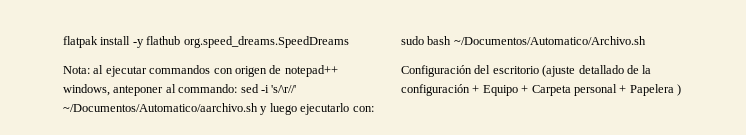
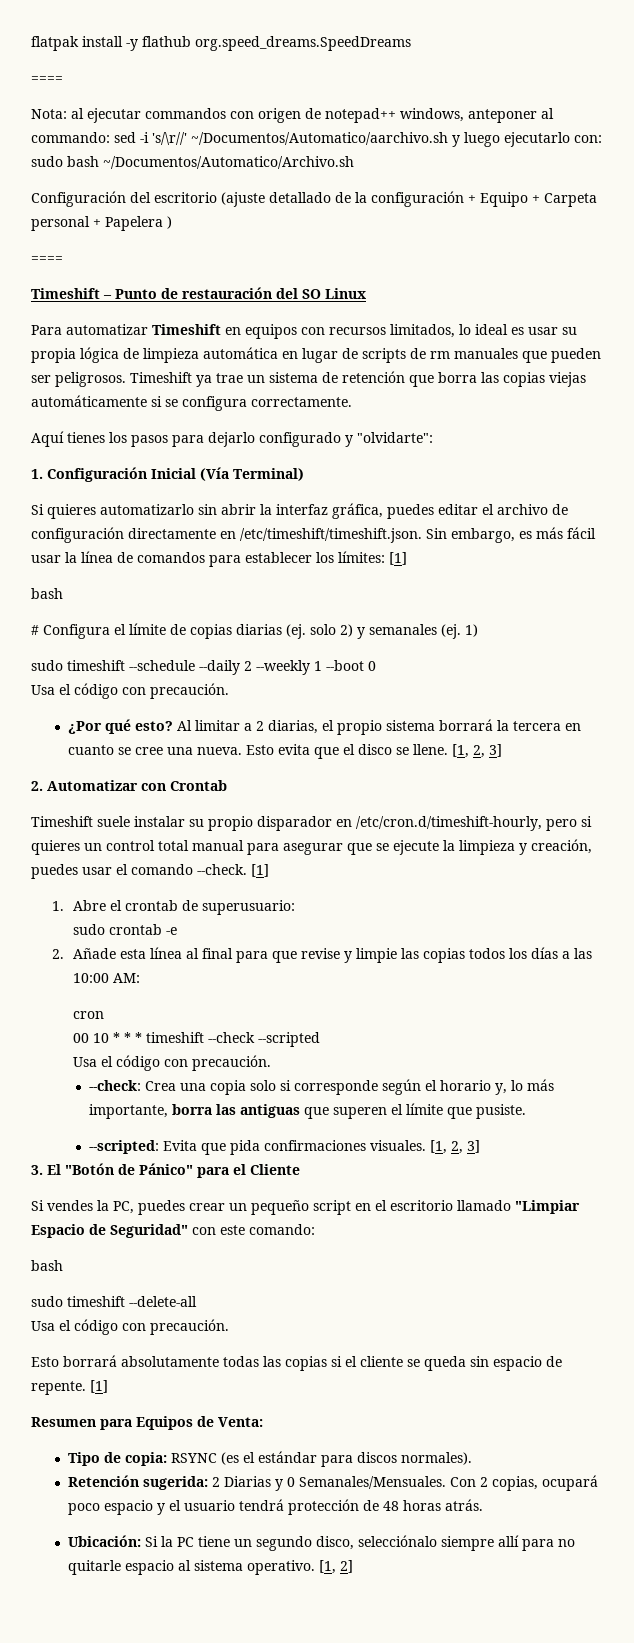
(349, 42) none -> [31,76,63,83] // ====
(681, 90) none -> [31,256,63,263] [31,287,366,299] [31,324,577,339] [31,347,601,363] [31,371,586,387] [31,395,352,411] [31,431,433,447] [31,467,304,482] [31,503,568,519] [31,527,596,543] [31,551,407,567] [31,588,63,599] [31,623,478,639] [31,660,376,675] [31,683,229,699] [67,719,581,735] [67,744,502,759] [31,780,227,791] [31,816,592,831] [31,839,592,855] [31,864,269,879] [52,900,296,915] [73,924,178,935] [52,947,593,963] [73,973,141,983] [73,1011,105,1019] [73,1032,321,1047] [73,1055,272,1071] [88,1079,554,1095] [88,1103,526,1119] [88,1140,480,1155] [31,1163,300,1178] [31,1200,580,1215] [31,1224,315,1238] [31,1260,63,1271] [31,1296,197,1307] [31,1319,229,1335] [31,1355,562,1371] [31,1380,108,1395] [31,1416,263,1430] [67,1451,472,1467] [67,1475,598,1491] [67,1499,483,1515] [67,1535,575,1551] [67,1560,353,1575] // ==== // Timeshift – Punto de restauración del SO Linux // Para automatizar Timeshift en equipos con recursos limitados, lo ideal es usar su propia lógica de limpieza automática en lugar de scripts de rm manuales que pueden ser peligrosos. Timeshift ya trae un sistema de retención que borra las copias viejas automáticamente si se configura correctamente. // Aquí tienes los pasos para dejarlo configurado y "olvidarte": // 1. Configuración Inicial (Vía Terminal) // Si quieres automatizarlo sin abrir la interfaz gráfica, puedes editar el archivo de configuración directamente en /etc/timeshift/timeshift.json. Sin embargo, es más fácil usar la línea de comandos para establecer los límites: [1] // bash // # Configura el límite de copias diarias (ej. solo 2) y semanales (ej. 1) // sudo timeshift --schedule --daily 2 --weekly 1 --boot 0 // Usa el código con precaución. // ¿Por qué esto? Al limitar a 2 diarias, el propio sistema borrará la tercera en cuanto se cree una nueva. Esto evita que el disco se llene. [1, 2, 3] // 2. Automatizar con Crontab // Timeshift suele instalar su propio disparador en /etc/cron.d/timeshift-hourly, pero si quieres un control total manual para asegurar que se ejecute la limpieza y creación, puedes usar el comando --check. [1] // 1. Abre el crontab de superusuario: // sudo crontab -e // 2. Añade esta línea al final para que revise y limpie las copias todos los días a las 10:00 AM: // cron // 00 10 * * * timeshift --check --scripted // Usa el código con precaución. // --check: Crea una copia solo si corresponde según el horario y, lo más importante, borra las antiguas que superen el límite que pusiste. // --scripted: Evita que pida confirmaciones visuales. [1, 2, 3] // 3. El "Botón de Pánico" para el Cliente // Si vendes la PC, puedes crear un pequeño script en el escritorio llamado "Limpiar Espacio de Seguridad" con este comando: // bash // sudo timeshift --delete-all // Usa el código con precaución. // Esto borrará absolutamente todas las copias si el cliente se queda sin espacio de repente. [1] // Resumen para Equipos de Venta: // Tipo de copia: RSYNC (es el estándar para discos normales). // Retención sugerida: 2 Diarias y 0 Semanales/Mensuales. Con 2 copias, ocupará poco espacio y el usuario tendrá protección de 48 horas atrás. // Ubicación: Si la PC tiene un segundo disco, selecciónalo siempre allí para no quitarle espacio al sistema operativo. [1, 2]

